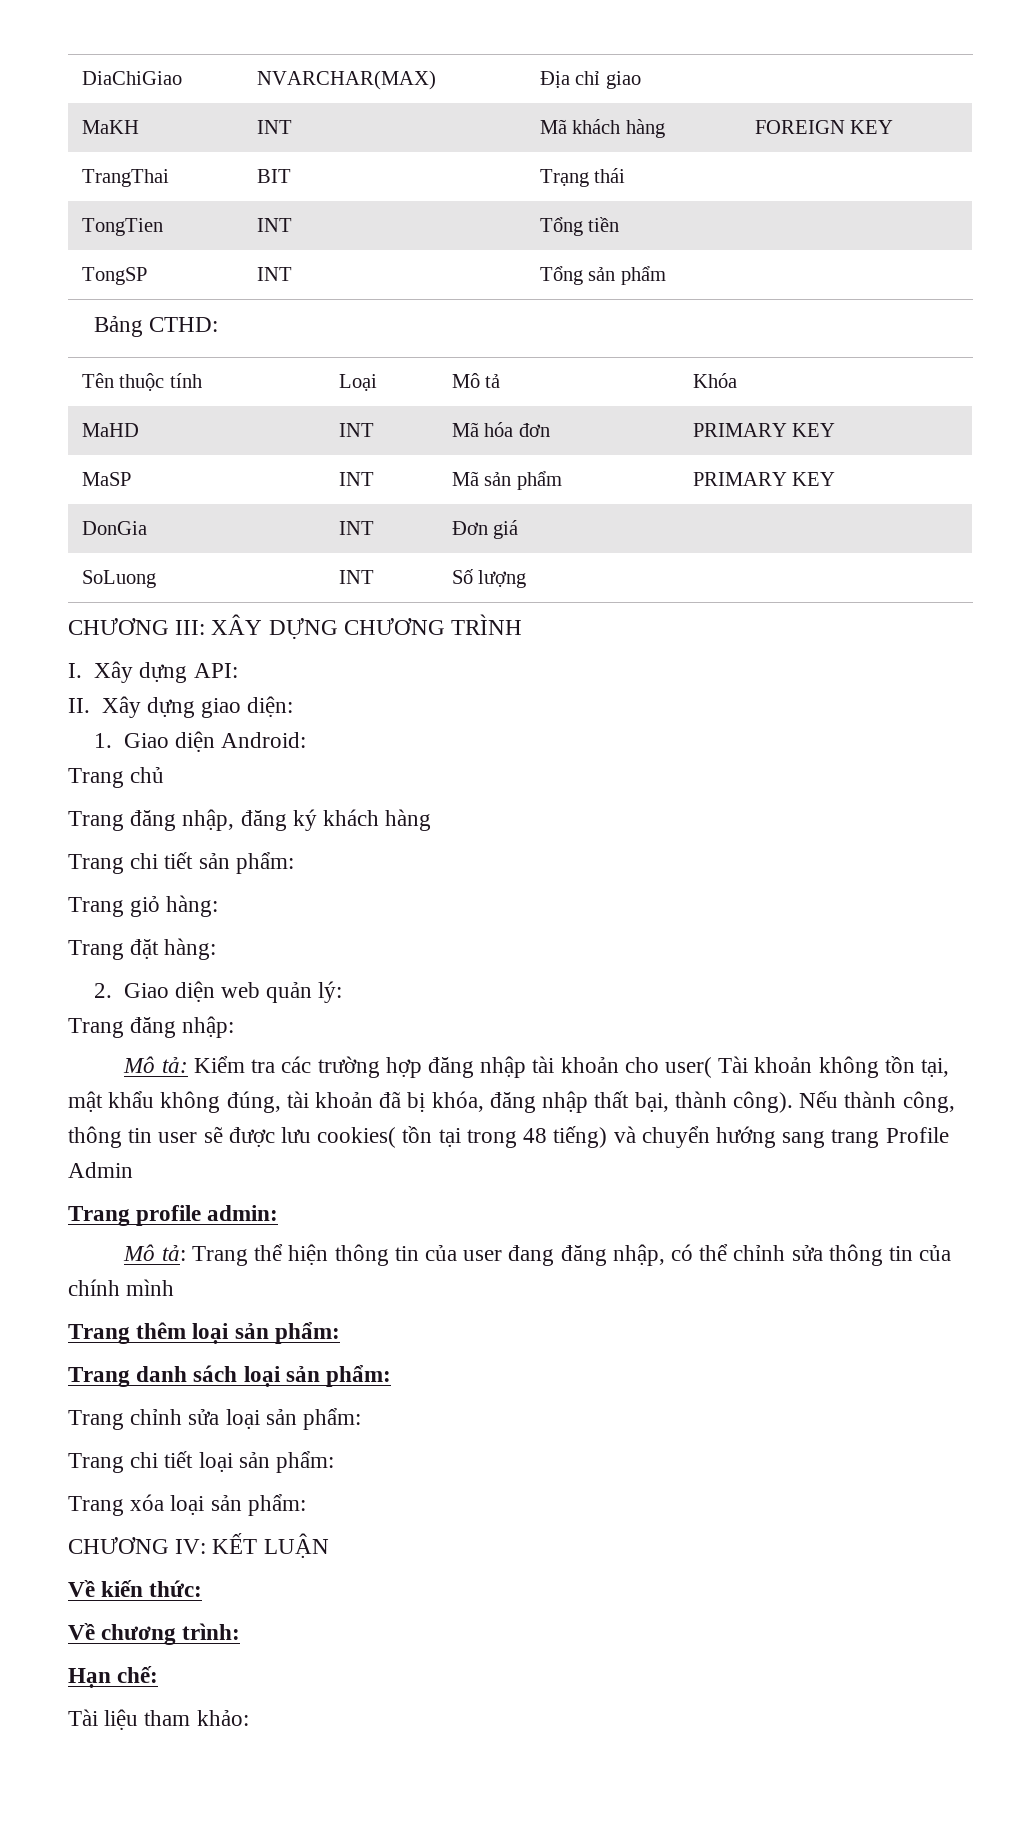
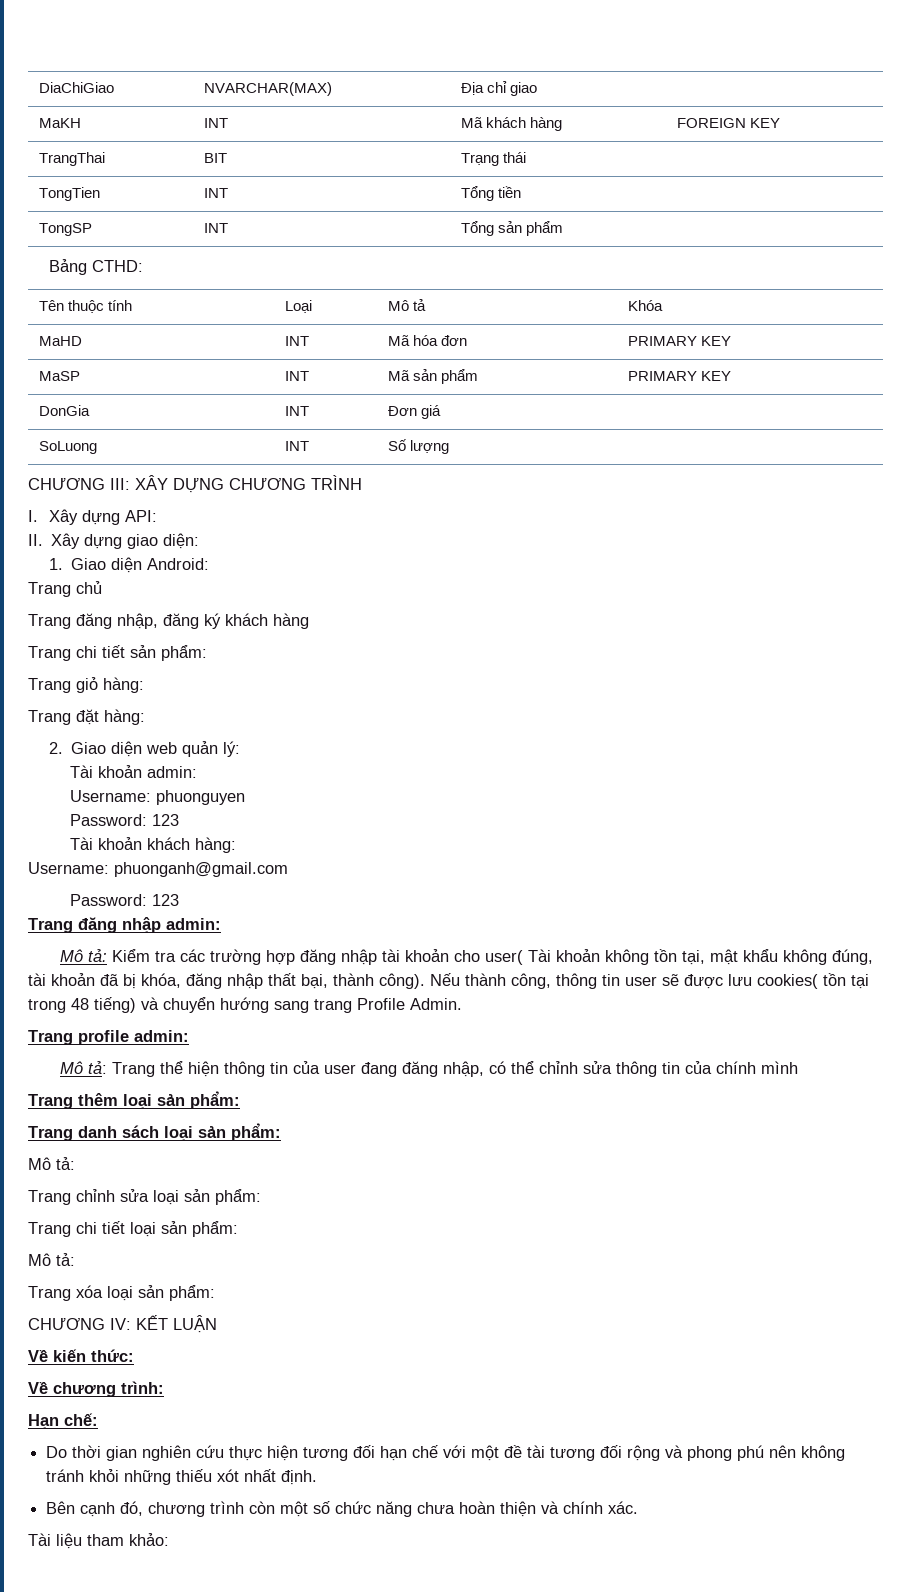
[68,1016,235,1038] // Trang đăng nhập: -> [70,765,198,778] [70,790,246,805] [70,814,180,826] [70,837,237,853] [28,862,288,877] [70,894,180,906] [28,917,221,933] // Tài khoản admin: // Username: phuonguyen // Password: 123 // Tài khoản khách hàng: // Username: phuonganh@gmail.com // Password: 123 // Trang đăng nhập admin:
[68,1162,133,1178] Admin -> [410,998,462,1010] Admin.
(392, 1376) none -> [28,1157,75,1170] // Mô tả:
(335, 1462) none -> [28,1253,75,1266] // Mô tả:
(159, 1674) none -> [46,1445,846,1461] [46,1469,318,1485] [46,1501,639,1517] // Do thời gian nghiên cứu thực hiện tương đối hạn chế với một đề tài tương đối rộng và phong phú nên không tránh khỏi những thiếu xót nhất định. // Bên cạnh đó, chương trình còn một số chức năng chưa hoàn thiện và chính xác.

